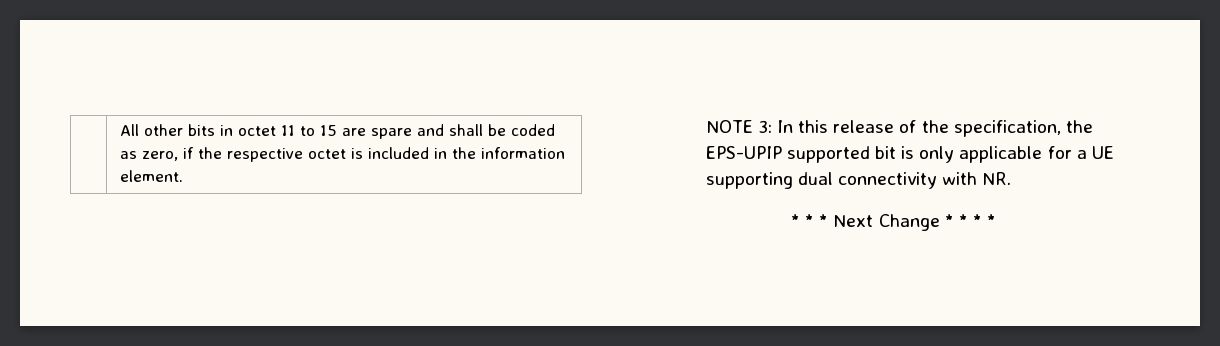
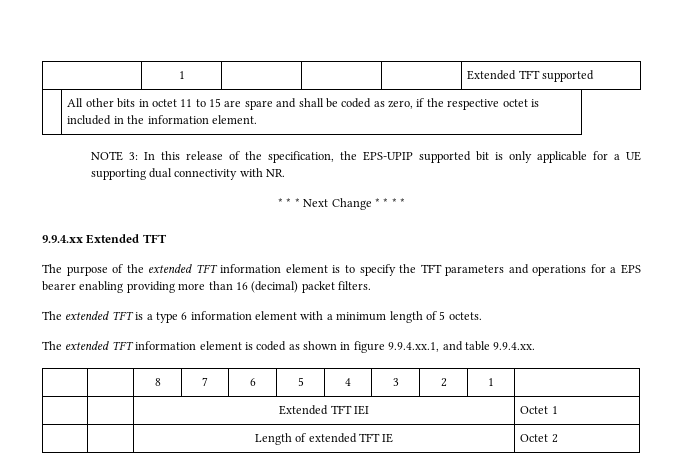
(119, 130) none -> [178,71,185,79] [467,70,595,82] | 1 | | | | Extended TFT supported //
(997, 220) none -> [42,234,167,244] [42,264,641,276] [42,281,371,293] [42,311,482,323] [42,341,536,353] [154,378,161,386] [202,377,208,386] [249,378,256,386] [297,377,304,386] [345,378,352,386] [392,378,399,386] [440,378,447,387] [488,378,495,386] [279,405,369,415] [520,406,558,414] [254,433,394,445] [520,434,558,443] // 9.9.4.xx Extended TFT // The purpose of the extended TFT information element is to specify the TFT parameters and operations for a EPS bearer enabling providing more than 16 (decimal) packet filters. // The extended TFT is a type 6 information element with a minimum length of 5 octets. // The extended TFT information element is coded as shown in figure 9.9.4.xx.1, and table 9.9.4.xx. // | | 8 | 7 | 6 | 5 | 4 | 3 | 2 | 1 | // | | Extended TFT IEI | Octet 1 // | | Length of extended TFT IE | Octet 2

